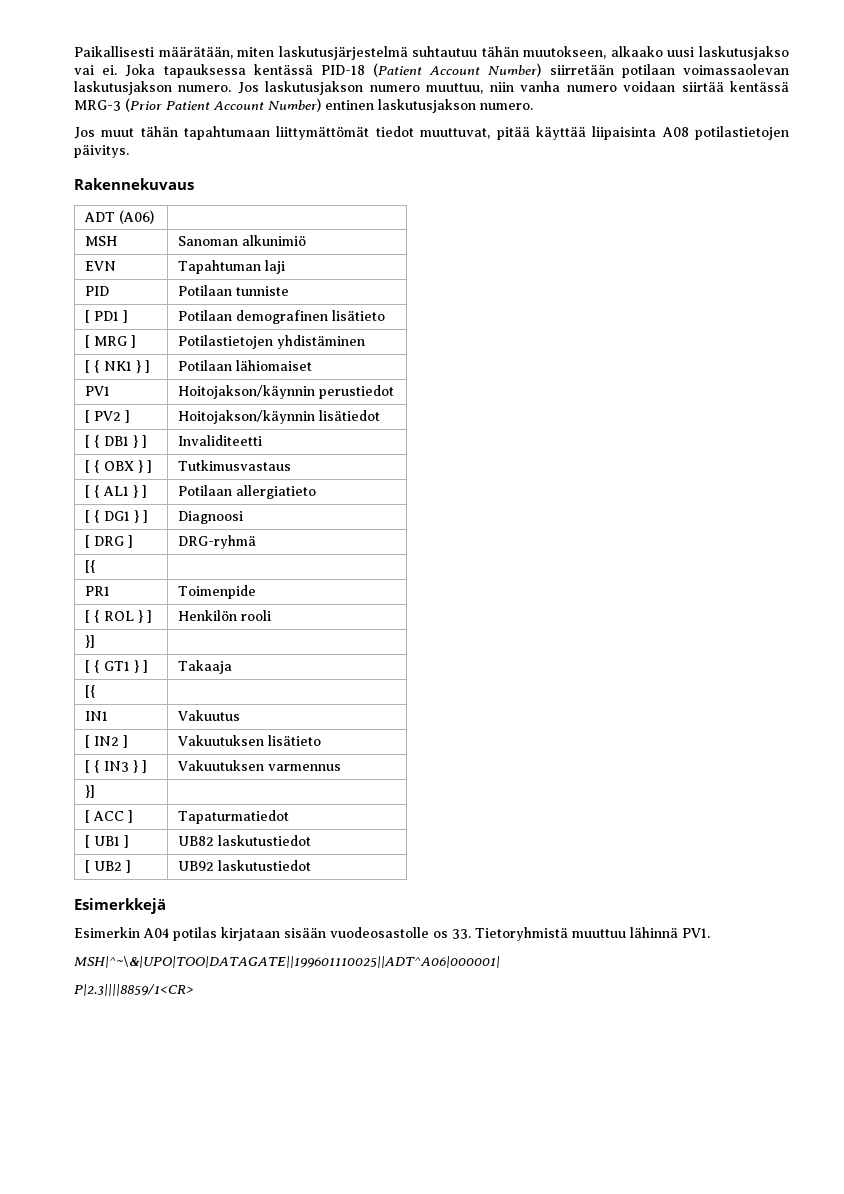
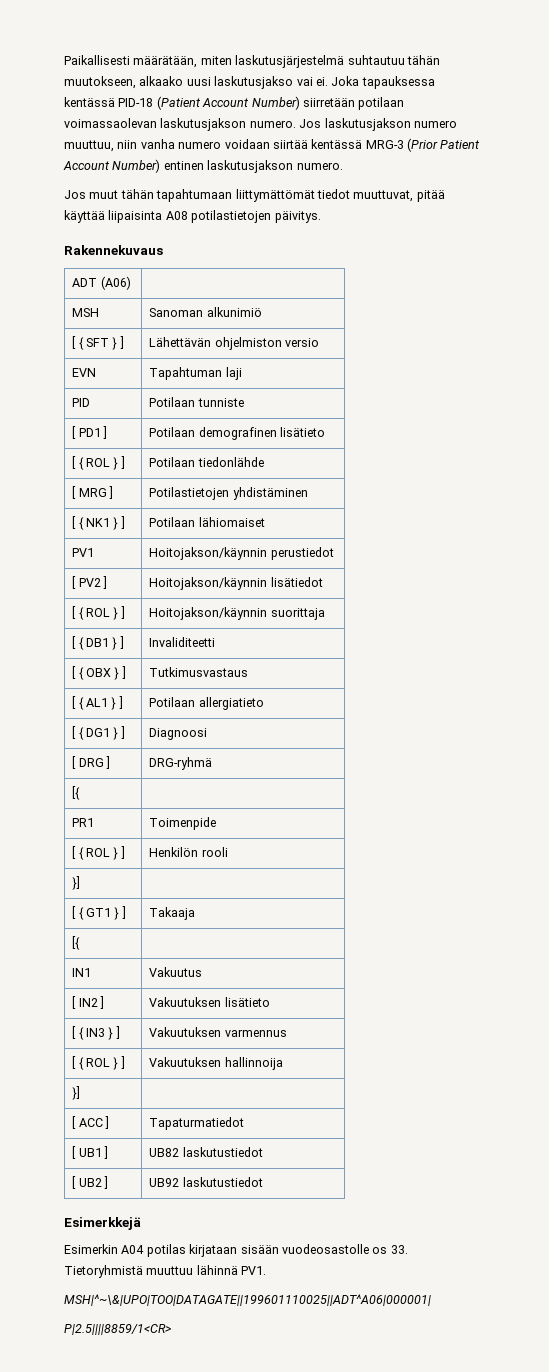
(306, 240) none -> [72,336,124,350] [149,337,320,350] // [ { SFT } ] | Lähettävän ohjelmiston versio
(385, 315) none -> [72,456,125,470] [149,457,264,467] // [ { ROL } ] | Potilaan tiedonlähde
(380, 415) none -> [72,606,125,620] [149,607,325,620] // [ { ROL } ] | Hoitojakson/käynnin suorittaja
(341, 767) none -> [72,1056,125,1070] [149,1057,283,1070] // [ { ROL } ] | Vakuutuksen hallinnoija
[74,984,194,996] P|2.3||||8859/1<CR> -> [64,1324,171,1335] P|2.5||||8859/1<CR>

